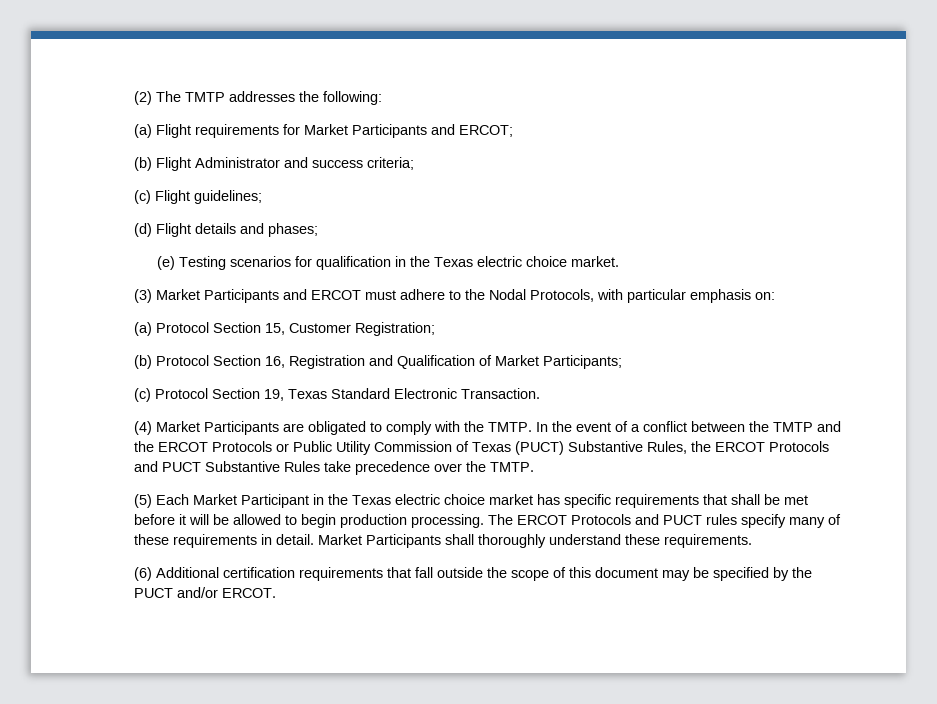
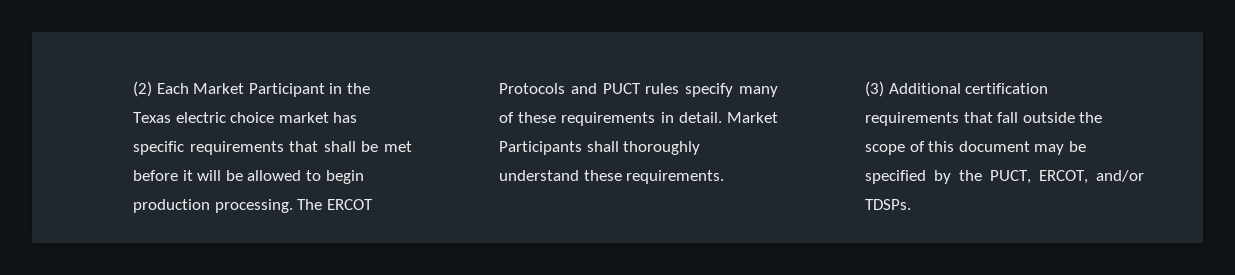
[155,91,382,105] [133,124,513,138] [133,157,414,171] [133,190,262,204] [133,223,318,237] [156,256,619,270] [133,289,775,303] [133,322,435,336] [133,355,622,369] [133,388,540,402] [133,421,841,435] [133,441,829,455] [133,461,534,475] [133,494,152,508] The TMTP addresses the following: // (a) Flight requirements for Market Participants and ERCOT; // (b) Flight Administrator and success criteria; // (c) Flight guidelines; // (d) Flight details and phases; // (e) Testing scenarios for qualification in the Texas electric choice market. // (3) Market Participants and ERCOT must adhere to the Nodal Protocols, with particular emphasis on: // (a) Protocol Section 15, Customer Registration; // (b) Protocol Section 16, Registration and Qualification of Market Participants; // (c) Protocol Section 19, Texas Standard Electronic Transaction. // (4) Market Participants are obligated to comply with the TMTP. In the event of a conflict between the TMTP and the ERCOT Protocols or Public Utility Commission of Texas (PUCT) Substantive Rules, the ERCOT Protocols and PUCT Substantive Rules take precedence over the TMTP. // (5) -> (153, 89) none
[133,567,152,581] (6) -> [865,81,885,97] (3)
[133,587,276,598] PUCT and/or ERCOT. -> [990,170,1144,184] [865,199,912,210] PUCT, ERCOT, and/or TDSPs.

